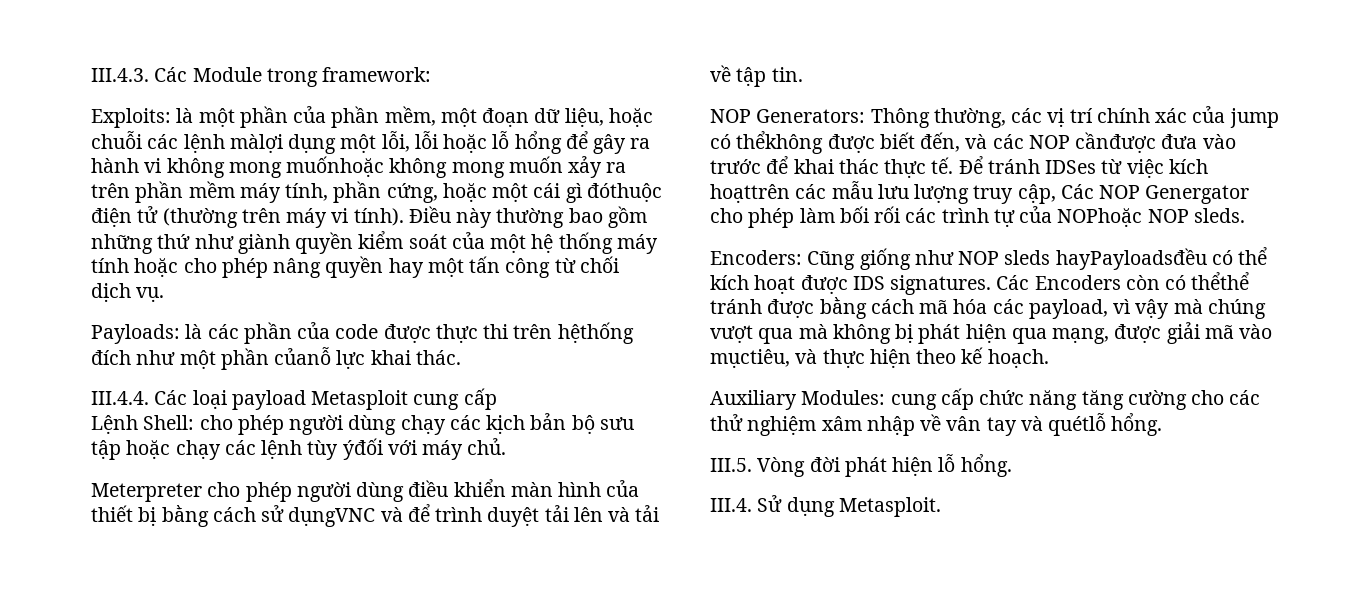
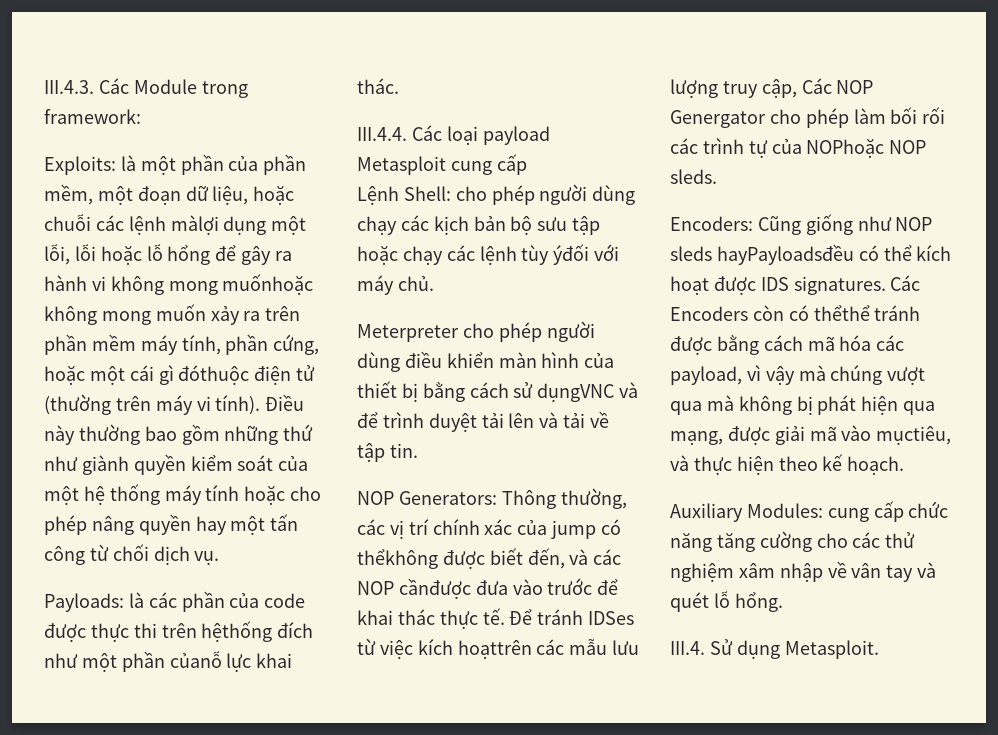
[1048,413,1163,436] [710,457,934,477] quétlỗ hổng. // III.5. Vòng đời phát hiện -> [670,592,709,612] quét

